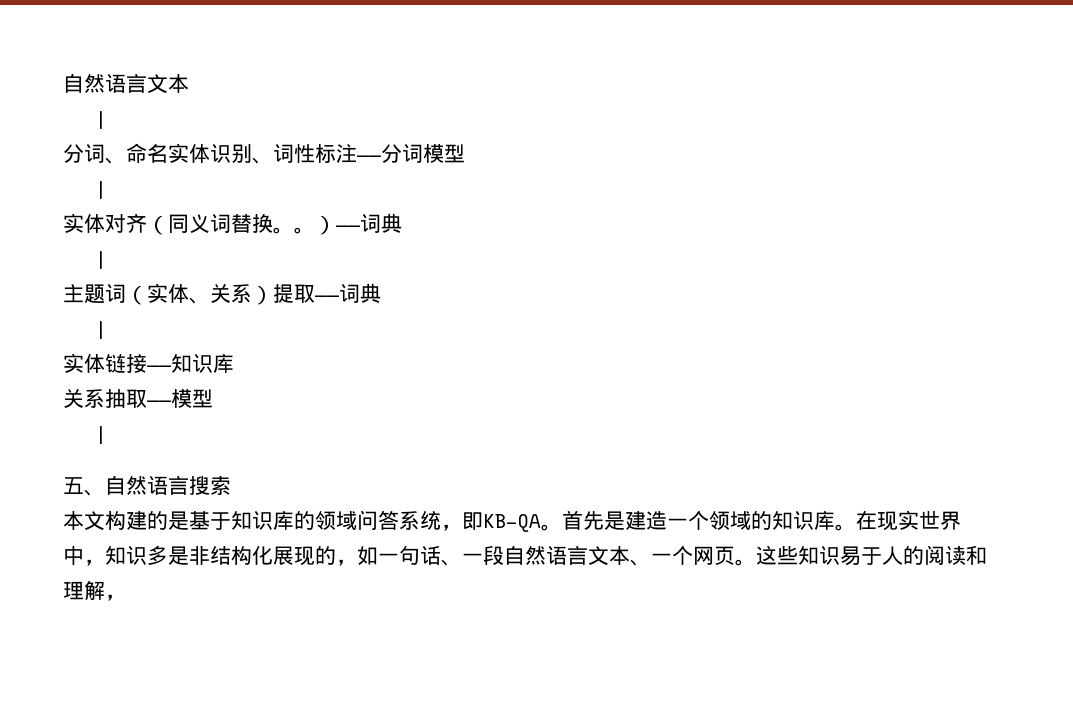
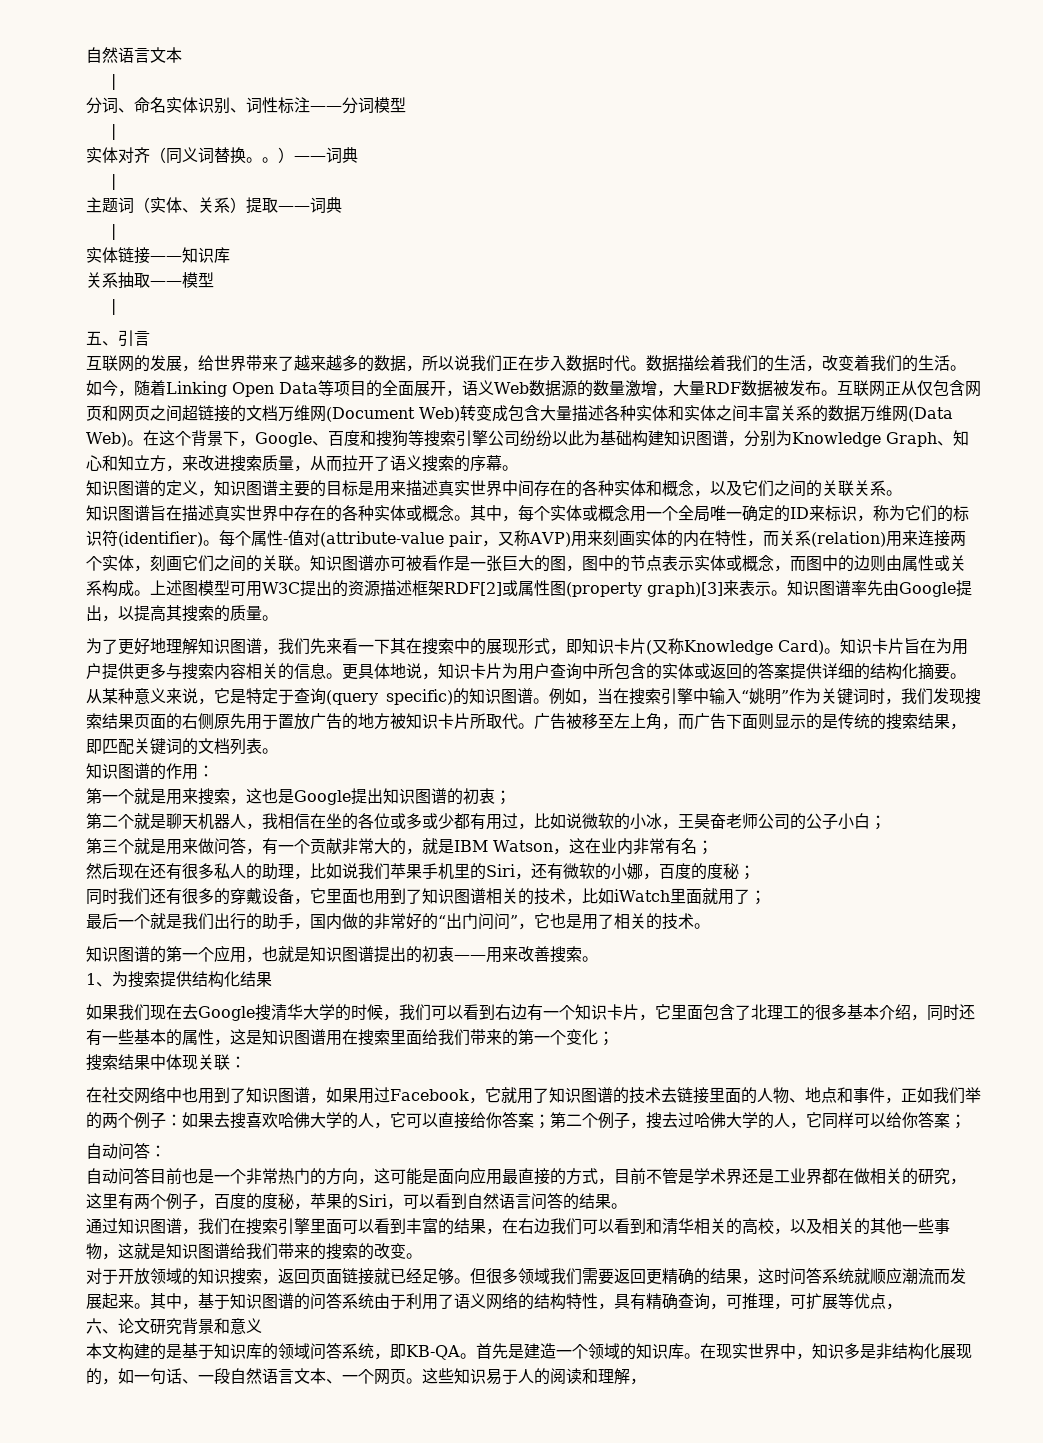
[105,475,231,496] 自然语言搜索 -> [118,330,150,347] [86,355,966,372] [86,380,981,397] [86,405,953,422] [86,430,969,447] [86,455,518,472] [86,480,902,497] [86,505,969,522] [86,530,966,547] [86,555,966,572] [86,580,972,597] [86,605,278,622] [86,638,968,655] [86,663,966,680] [86,688,981,705] [86,713,966,730] [86,738,278,755] [86,763,214,780] [86,788,511,805] [86,813,886,830] [86,838,713,855] [86,863,755,880] [86,888,766,905] [86,913,710,930] [86,945,598,963] [86,971,272,988] [86,1004,975,1021] [86,1029,614,1046] [86,1054,246,1071] [86,1086,981,1104] [86,1112,966,1129] [86,1143,166,1160] [86,1167,966,1185] [86,1193,627,1210] [86,1218,950,1235] [86,1243,422,1260] [86,1267,966,1285] [86,1292,902,1310] [86,1318,262,1335] 引言 // 互联网的发展，给世界带来了越来越多的数据，所以说我们正在步入数据时代。数据描绘着我们的生活，改变着我们的生活。如今，随着Linking Open Data等项目的全面展开，语义Web数据源的数量激增，大量RDF数据被发布。互联网正从仅包含网页和网页之间超链接的文档万维网(Document Web)转变成包含大量描述各种实体和实体之间丰富关系的数据万维网(Data Web)。在这个背景下，Google、百度和搜狗等搜索引擎公司纷纷以此为基础构建知识图谱，分别为Knowledge Graph、知心和知立方，来改进搜索质量，从而拉开了语义搜索的序幕。 // 知识图谱的定义，知识图谱主要的目标是用来描述真实世界中间存在的各种实体和概念，以及它们之间的关联关系。 // 知识图谱旨在描述真实世界中存在的各种实体或概念。其中，每个实体或概念用一个全局唯一确定的ID来标识，称为它们的标识符(identifier)。每个属性-值对(attribute-value pair，又称AVP)用来刻画实体的内在特性，而关系(relation)用来连接两个实体，刻画它们之间的关联。知识图谱亦可被看作是一张巨大的图，图中的节点表示实体或概念，而图中的边则由属性或关系构成。上述图模型可用W3C提出的资源描述框架RDF[2]或属性图(property graph)[3]来表示。知识图谱率先由Google提出，以提高其搜索的质量。 // 为了更好地理解知识图谱，我们先来看一下其在搜索中的展现形式，即知识卡片(又称Knowledge Card)。知识卡片旨在为用户提供更多与搜索内容相关的信息。更具体地说，知识卡片为用户查询中所包含的实体或返回的答案提供详细的结构化摘要。从某种意义来说，它是特定于查询(query specific)的知识图谱。例如，当在搜索引擎中输入“姚明”作为关键词时，我们发现搜索结果页面的右侧原先用于置放广告的地方被知识卡片所取代。广告被移至左上角，而广告下面则显示的是传统的搜索结果，即匹配关键词的文档列表。 // 知识图谱的作用： // 第一个就是用来搜索，这也是Google提出知识图谱的初衷； // 第二个就是聊天机器人，我相信在坐的各位或多或少都有用过，比如说微软的小冰，王昊奋老师公司的公子小白； // 第三个就是用来做问答，有一个贡献非常大的，就是IBM Watson，这在业内非常有名； // 然后现在还有很多私人的助理，比如说我们苹果手机里的Siri，还有微软的小娜，百度的度秘； // 同时我们还有很多的穿戴设备，它里面也用到了知识图谱相关的技术，比如iWatch里面就用了； // 最后一个就是我们出行的助手，国内做的非常好的“出门问问”，它也是用了相关的技术。 // 知识图谱的第一个应用，也就是知识图谱提出的初衷——用来改善搜索。 // 1、为搜索提供结构化结果 // 如果我们现在去Google搜清华大学的时候，我们可以看到右边有一个知识卡片，它里面包含了北理工的很多基本介绍，同时还有一些基本的属性，这是知识图谱用在搜索里面给我们带来的第一个变化； // 搜索结果中体现关联： // 在社交网络中也用到了知识图谱，如果用过Facebook，它就用了知识图谱的技术去链接里面的人物、地点和事件，正如我们举的两个例子：如果去搜喜欢哈佛大学的人，它可以直接给你答案；第二个例子，搜去过哈佛大学的人，它同样可以给你答案； // 自动问答： // 自动问答目前也是一个非常热门的方向，这可能是面向应用最直接的方式，目前不管是学术界还是工业界都在做相关的研究，这里有两个例子，百度的度秘，苹果的Siri，可以看到自然语言问答的结果。 // 通过知识图谱，我们在搜索引擎里面可以看到丰富的结果，在右边我们可以看到和清华相关的高校，以及相关的其他一些事物，这就是知识图谱给我们带来的搜索的改变。 // 对于开放领域的知识搜索，返回页面链接就已经足够。但很多领域我们需要返回更精确的结果，这时问答系统就顺应潮流而发展起来。其中，基于知识图谱的问答系统由于利用了语义网络的结构特性，具有精确查询，可推理，可扩展等优点， // 六、论文研究背景和意义

